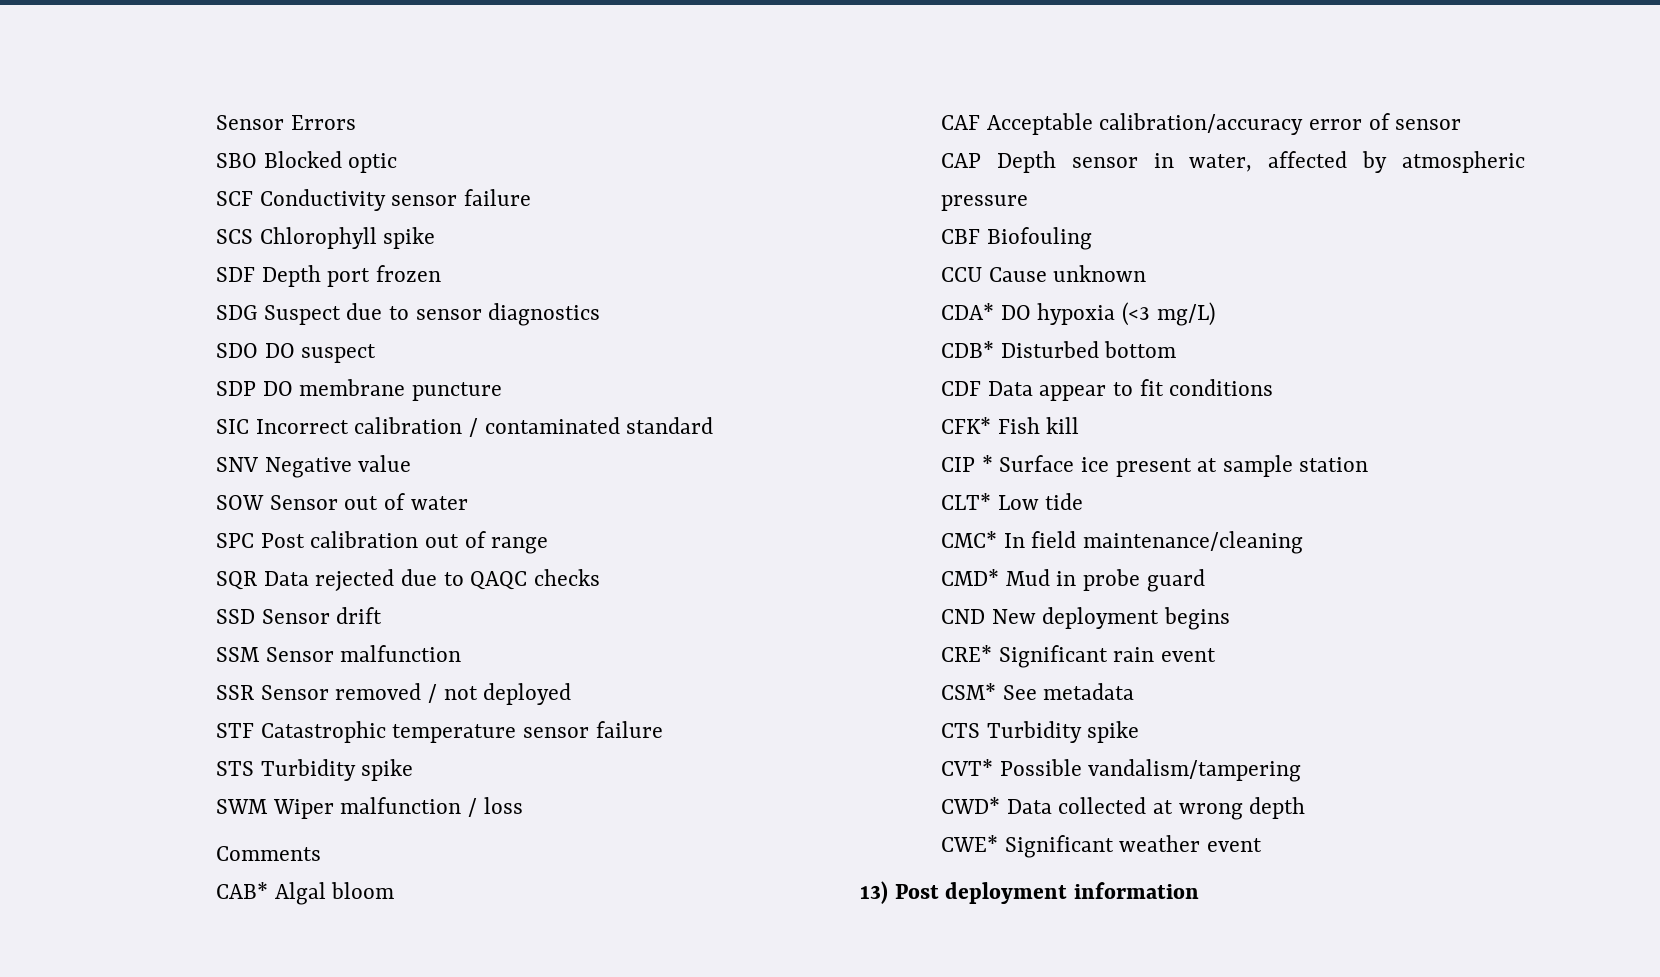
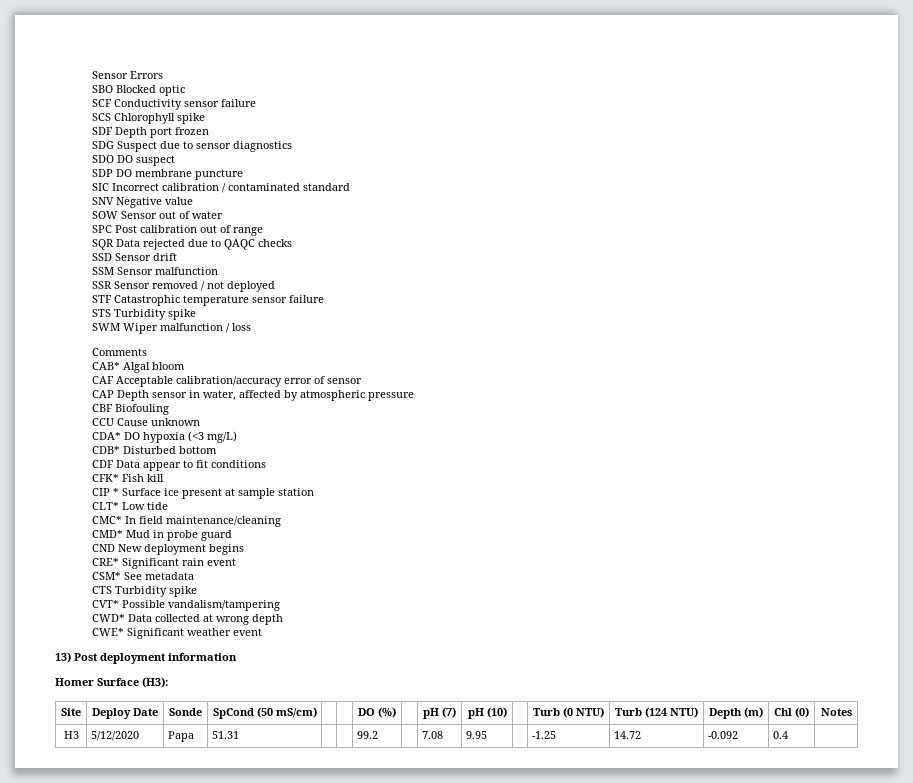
(1199, 890) none -> [55,677,168,688] [61,708,81,716] [92,708,158,719] [169,708,202,716] [212,707,317,719] [358,707,396,718] [423,707,456,719] [467,707,507,719] [533,707,604,718] [615,707,698,718] [709,707,763,719] [774,707,809,718] [820,708,852,716] [63,731,79,739] [91,731,140,741] [168,731,195,742] [212,731,240,739] [357,731,379,739] [422,731,444,739] [466,731,488,739] [532,731,557,739] [614,731,642,739] [708,731,739,739] [773,731,789,739] // Homer Surface (H3): // Site | Deploy Date | Sonde | SpCond (50 mS/cm) | | | DO (%) | | pH (7) | pH (10) | | Turb (0 NTU) | Turb (124 NTU) | Depth (m) | Chl (0) | Notes // H3 | 5/12/2020 | Papa | 51.31 | | | 99.2 | | 7.08 | 9.95 | | -1.25 | 14.72 | -0.092 | 0.4 |

